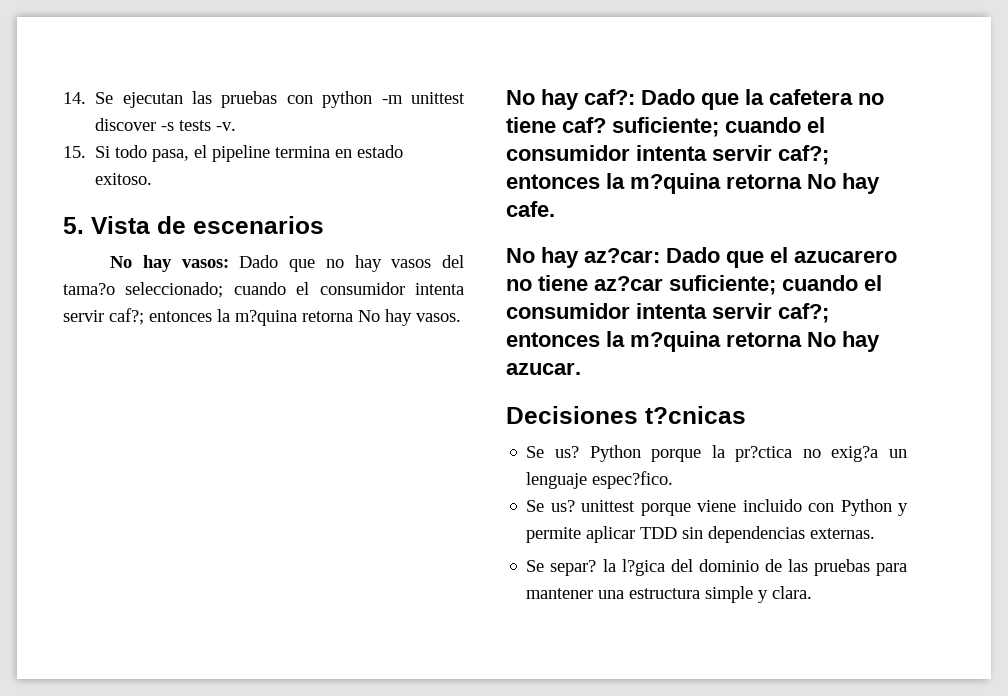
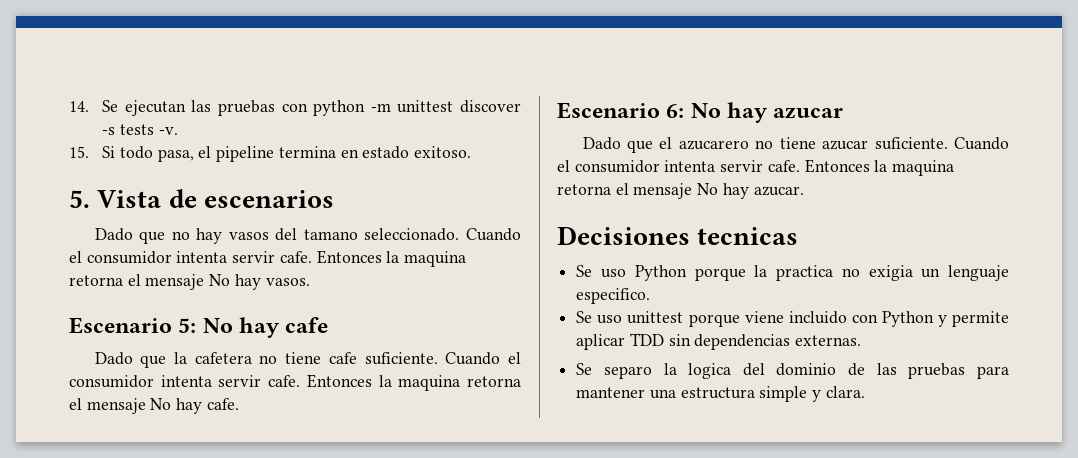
[110,255,229,272] No hay vasos: -> (335, 199) none
[63,282,464,298] [63,308,353,326] tama?o seleccionado; cuando el consumidor intenta servir caf?; entonces la m?quina retorna -> [303,228,521,241] [69,250,467,267] [69,274,205,290] tamano seleccionado. Cuando el consumidor intenta servir cafe. Entonces la maquina retorna el mensaje
[506,89,635,110] No hay caf?: -> [69,317,329,338] Escenario 5: No hay cafe //
[562,117,825,137] [506,145,829,165] [506,173,802,194] caf? suficiente; cuando el consumidor intenta servir caf?; entonces la m?quina retorna -> [328,352,521,365] [69,374,521,391] [69,398,146,414] cafe suficiente. Cuando el consumidor intenta servir cafe. Entonces la maquina retorna el mensaje
[506,247,660,268] No hay az?car: -> [557,102,844,123] Escenario 6: No hay azucar //
[594,275,882,295] [506,303,829,323] [506,331,802,352] az?car suficiente; cuando el consumidor intenta servir caf?; entonces la m?quina retorna -> [822,137,1009,150] [557,159,955,176] [557,183,693,199] azucar suficiente. Cuando el consumidor intenta servir cafe. Entonces la maquina retorna el mensaje
[645,406,746,424] [526,446,579,458] t?cnicas // Se us? -> [697,227,799,245] [576,265,626,278] tecnicas // Se uso
[735,446,879,462] pr?ctica no exig?a -> [776,265,913,281] practica no exigia
[592,471,674,489] [526,500,575,512] espec?fico. // Se us? -> [576,288,651,304] [576,311,623,324] especifico. // Se uso
[550,559,665,576] separ? la l?gica -> [603,363,732,379] separo la logica

